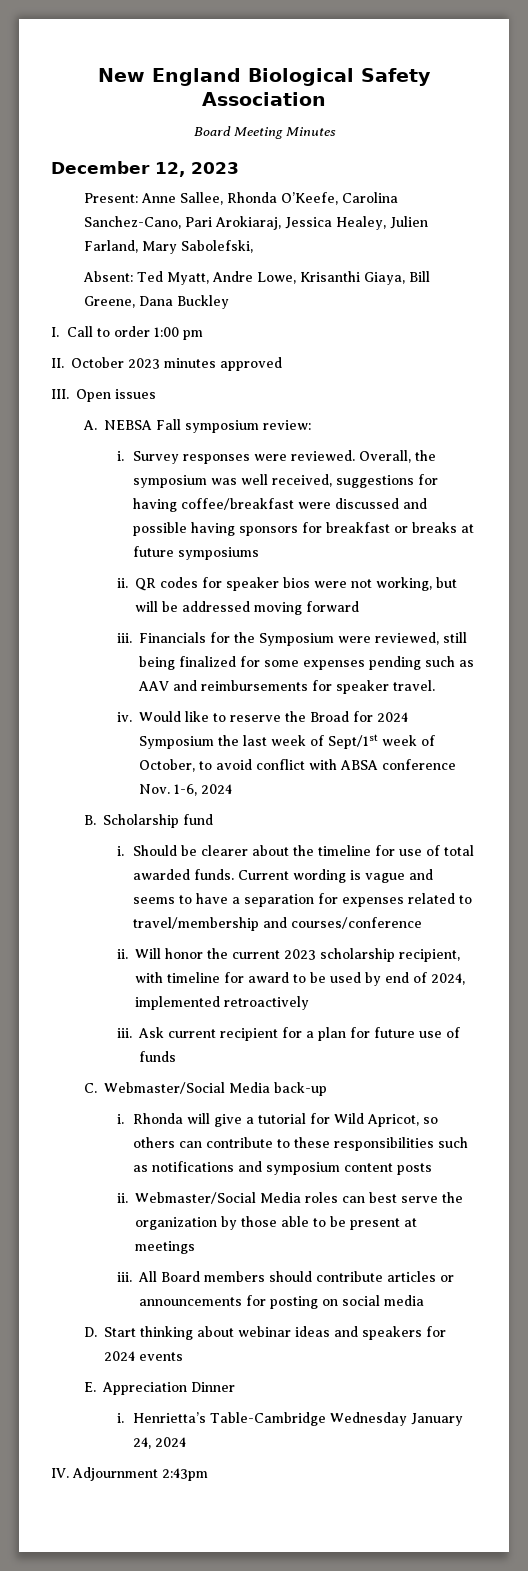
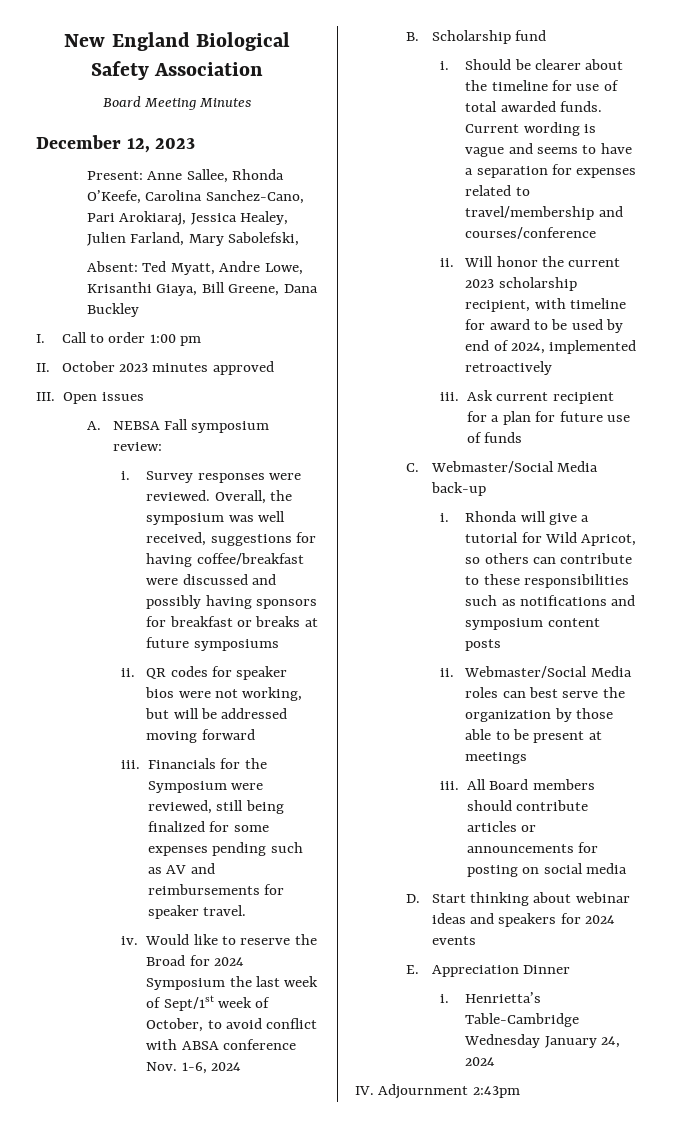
[133,522,188,536] possible -> [146,595,202,609] possibly
[137,681,169,691] AAV -> [166,865,187,874] AV

